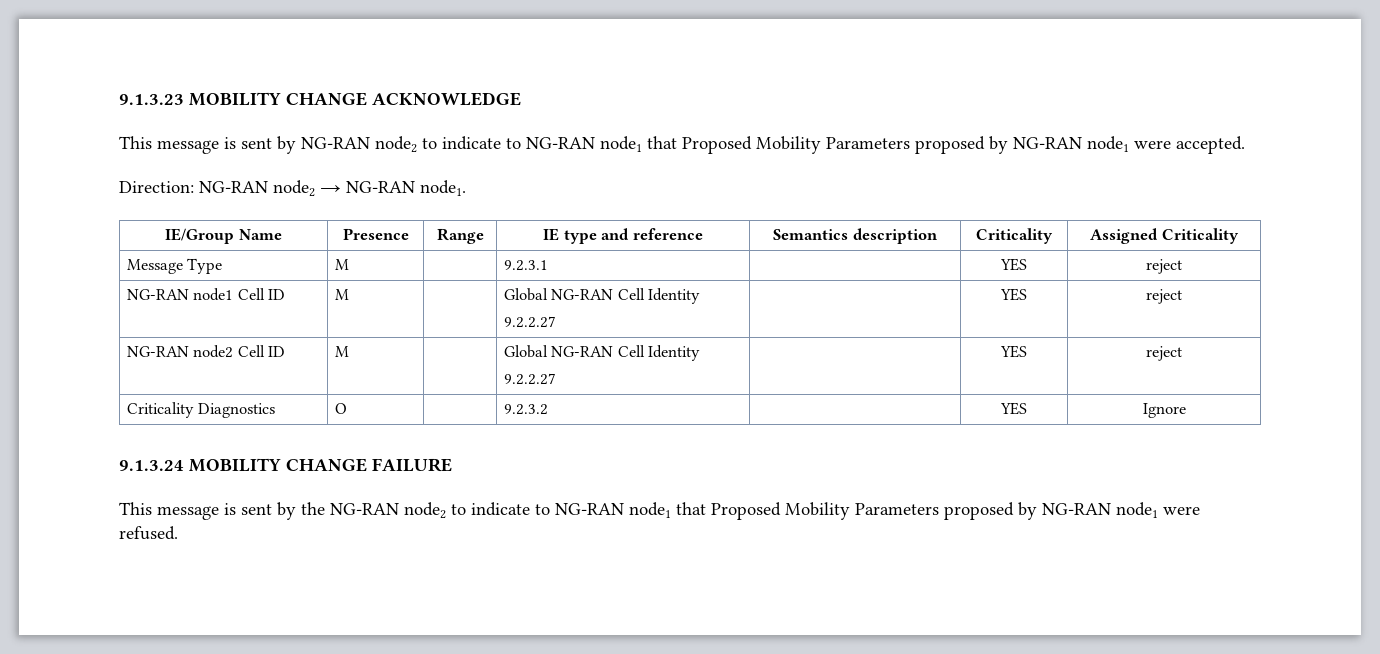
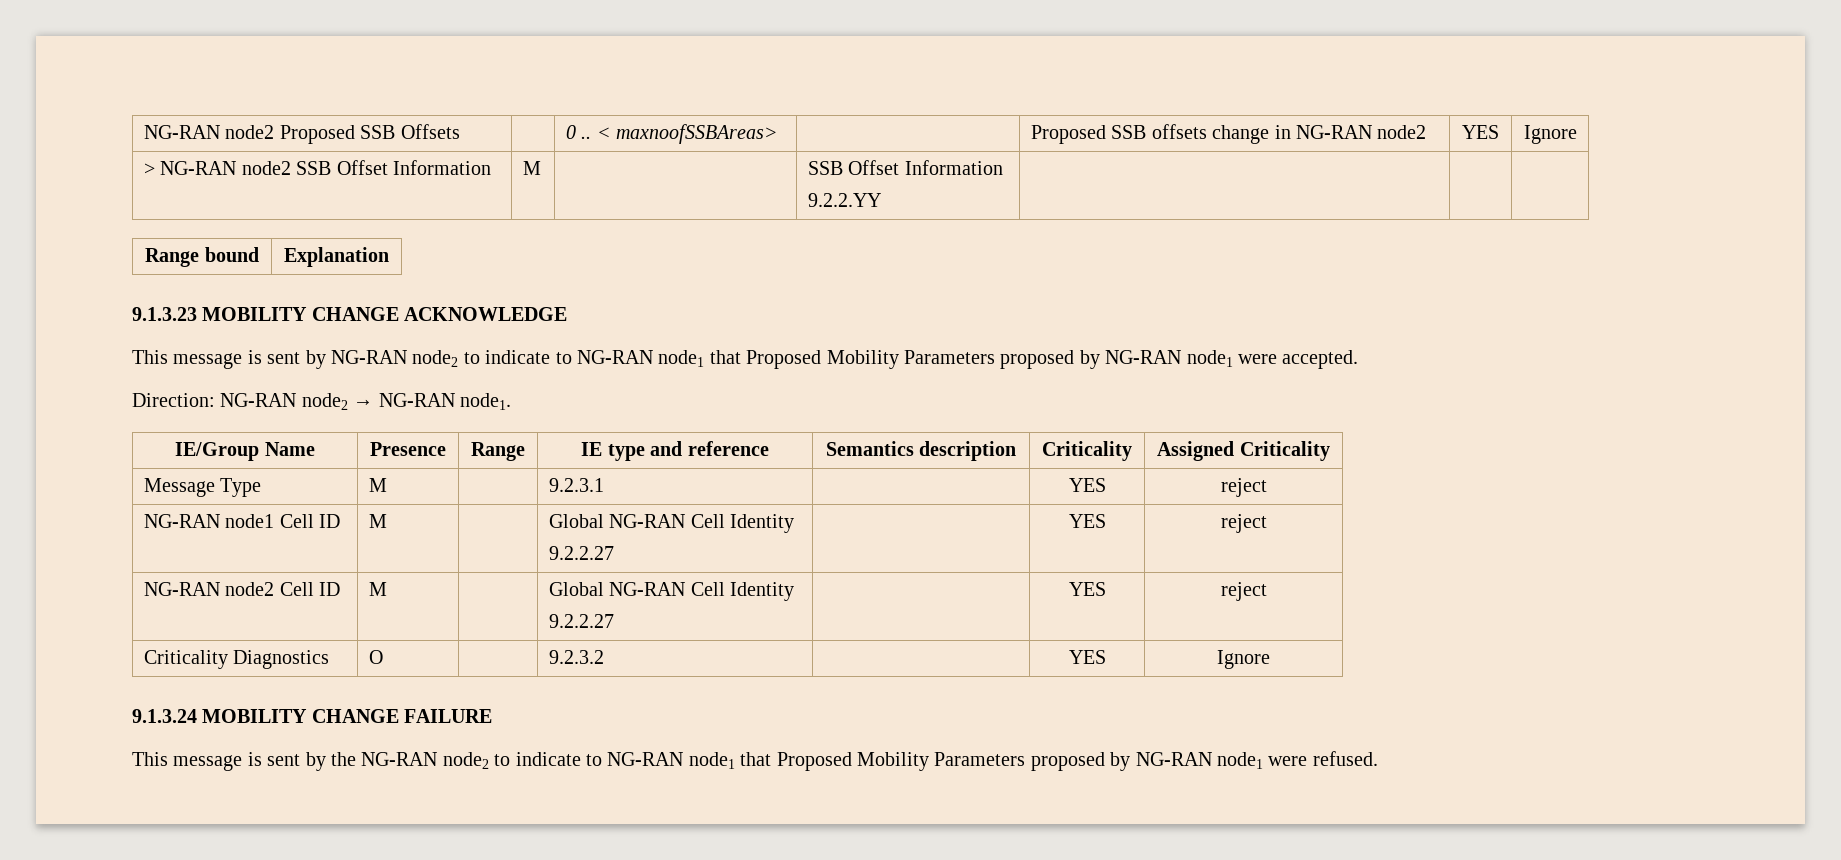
(119, 99) none -> [143,124,460,144] [565,124,779,144] [1030,124,1427,144] [1462,125,1499,139] [1523,125,1577,144] [143,160,491,175] [522,161,541,175] [807,160,1003,175] [807,193,881,207] [145,247,259,267] [284,247,389,267] NG-RAN node2 Proposed SSB Offsets | | 0 .. < maxnoofSSBAreas> | | Proposed SSB offsets change in NG-RAN node2 | YES | Ignore // > NG-RAN node2 SSB Offset Information | M | | SSB Offset Information // 9.2.2.YY | | | // Range bound | Explanation //

